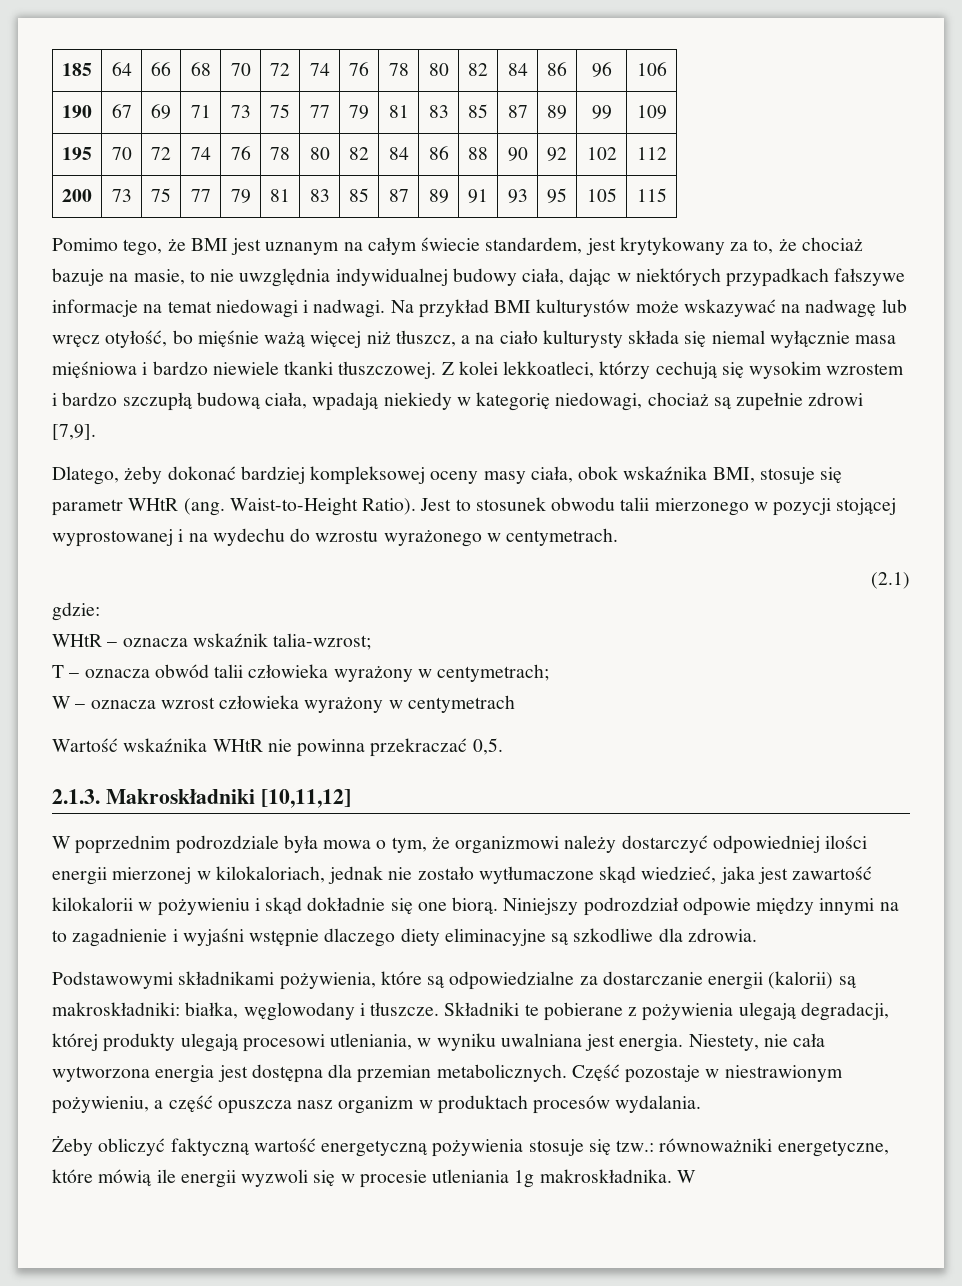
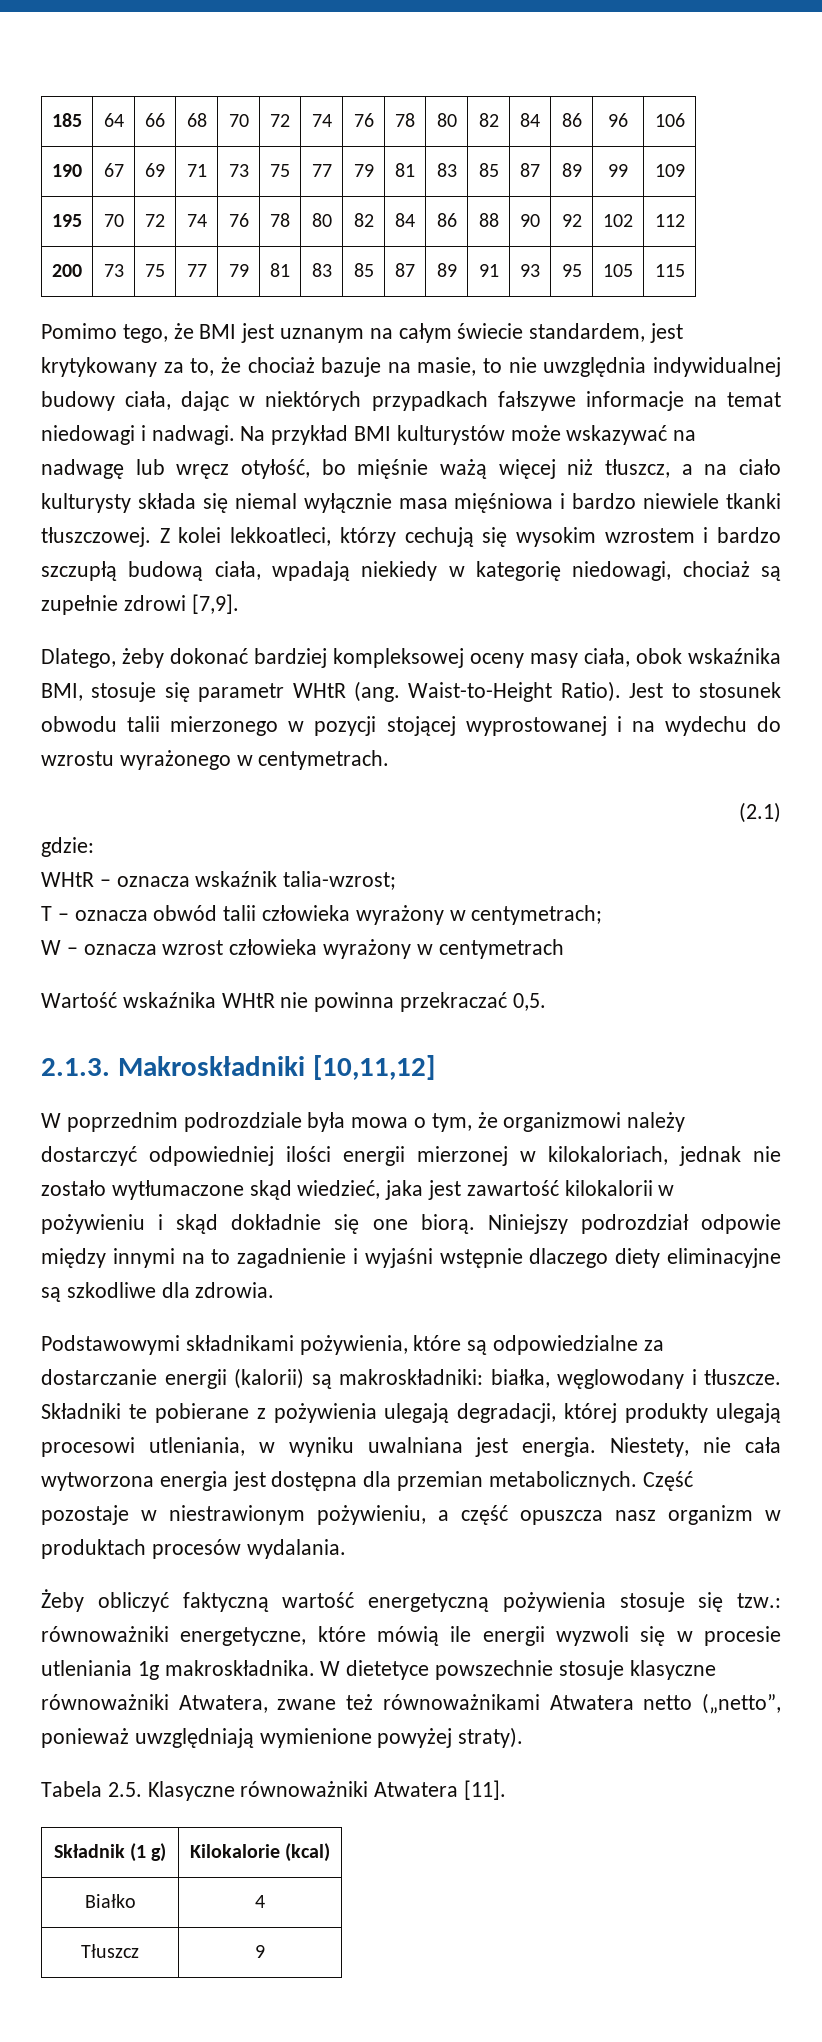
(696, 1176) none -> [346,1660,716,1680] [41,1693,781,1714] [41,1727,524,1748] [41,1780,507,1801] [53,1843,167,1862] [189,1843,331,1862] [84,1894,136,1908] [255,1895,265,1908] [81,1944,139,1958] [255,1945,265,1958] dietetyce powszechnie stosuje klasyczne równoważniki Atwatera, zwane też równoważnikami Atwatera netto („netto”, ponieważ uwzględniają wymienione powyżej straty). // Tabela 2.5. Klasyczne równoważniki Atwatera [11]. // Składnik (1 g) | Kilokalorie (kcal) // Białko | 4 // Tłuszcz | 9

